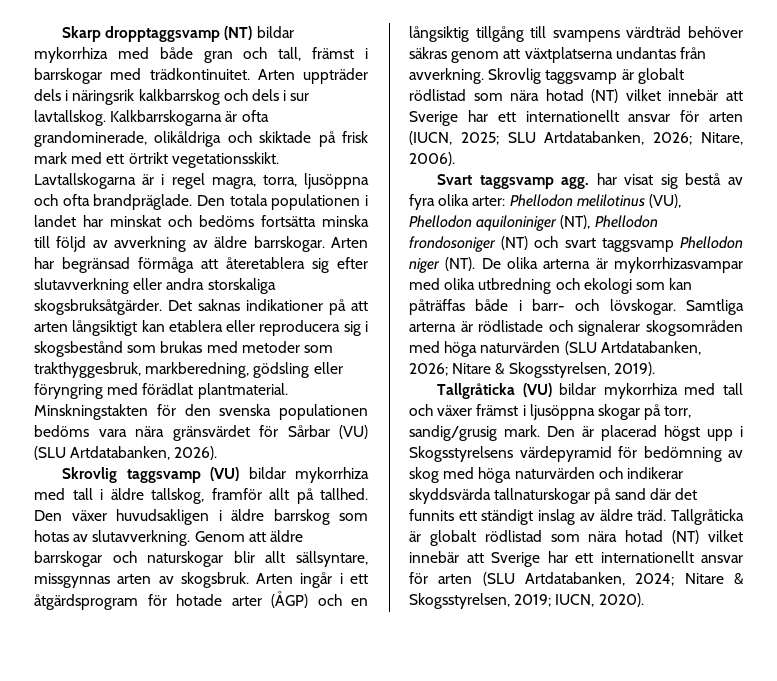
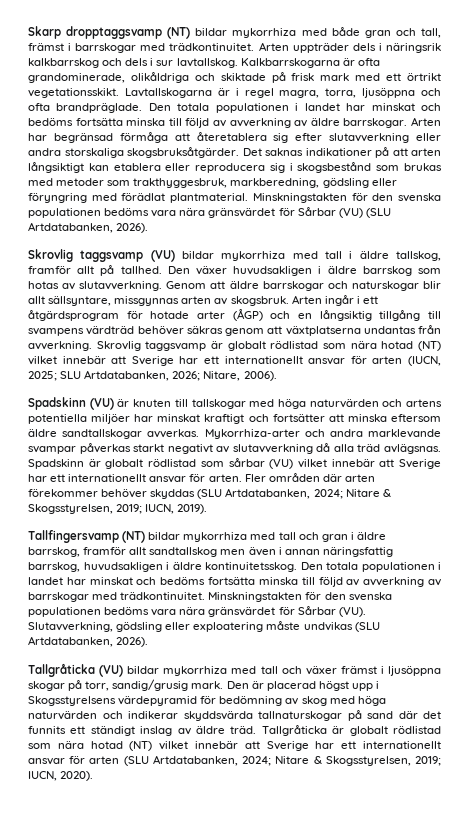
[437,173,743,189] [409,194,681,210] [409,215,658,231] [409,236,743,252] [409,257,743,273] [409,278,693,294] [409,299,744,315] [409,320,743,336] [409,341,701,357] [409,362,610,378] Svart taggsvamp agg. har visat sig bestå av fyra olika arter: Phellodon melilotinus (VU), Phellodon aquiloniniger (NT), Phellodon frondosoniger (NT) och svart taggsvamp Phellodon niger (NT). De olika arterna är mykorrhizasvampar med olika utbredning och ekologi som kan påträffas både i barr- och lövskogar. Samtliga arterna är rödlistade och signalerar skogsområden med höga naturvärden (SLU Artdatabanken, 2026; Nitare & Skogsstyrelsen, -> [28,397,442,410] [28,414,441,424] [28,429,442,439] [28,443,441,454] [28,458,441,469] [28,473,375,483] [28,488,391,499] [28,504,175,514] Spadskinn (VU) är knuten till tallskogar med höga naturvärden och artens potentiella miljöer har minskat kraftigt och fortsätter att minska eftersom äldre sandtallskogar avverkas. Mykorrhiza-arter och andra marklevande svampar påverkas starkt negativt av slutavverkning då alla träd avlägsnas. Spadskinn är globalt rödlistad som sårbar (VU) vilket innebär att Sverige har ett internationellt ansvar för arten. Fler områden där arten förekommer behöver skyddas (SLU Artdatabanken, 2024; Nitare & Skogsstyrelsen, 2019; IUCN,
(655, 369) none -> [28,530,386,543] [28,547,393,557] [28,562,441,572] [28,577,441,587] [28,592,392,602] [28,606,366,617] [28,621,380,632] [28,636,149,647] // Tallfingersvamp (NT) bildar mykorrhiza med tall och gran i äldre barrskog, framför allt sandtallskog men även i annan näringsfattig barrskog, huvudsakligen i äldre kontinuitetsskog. Den totala populationen i landet har minskat och bedöms fortsätta minska till följd av avverkning av barrskogar med trädkontinuitet. Minskningstakten för den svenska populationen bedöms vara nära gränsvärdet för Sårbar (VU). Slutavverkning, gödsling eller exploatering måste undvikas (SLU Artdatabanken, 2026).

